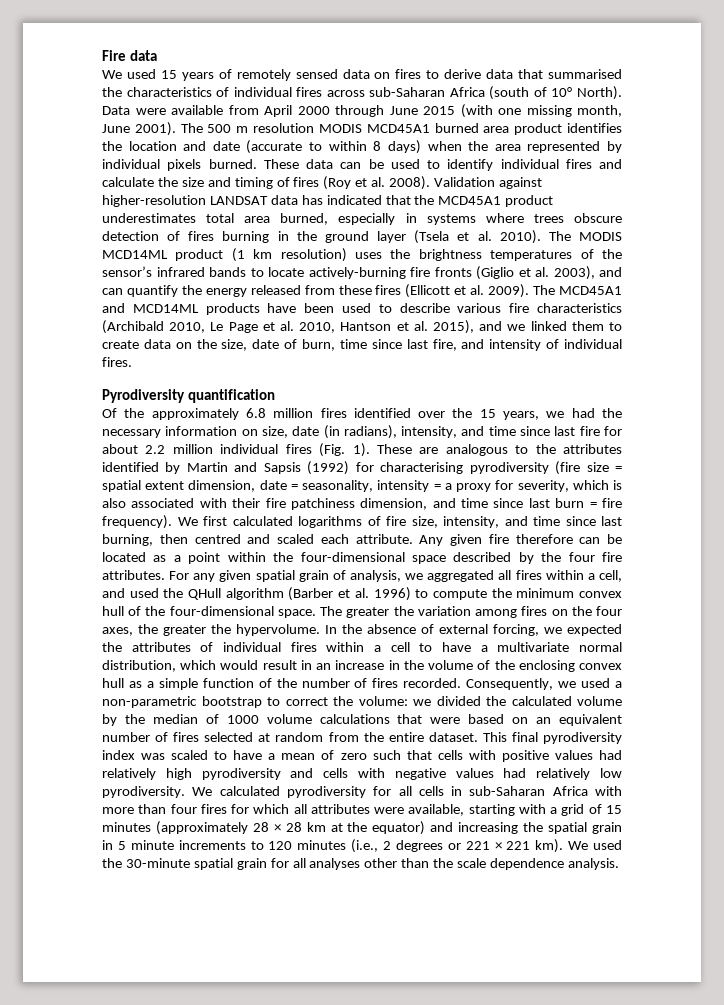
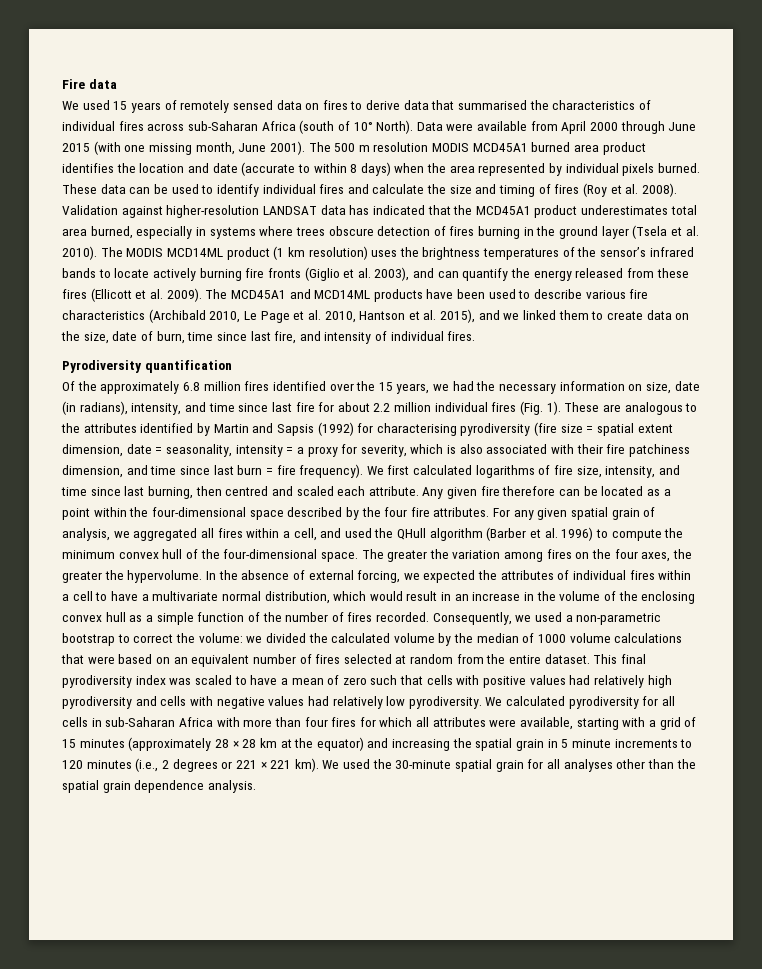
[308,267,406,279] actively-burning -> [152,268,242,281] actively burning
[457,858,487,868] scale -> [62,780,131,793] spatial grain

